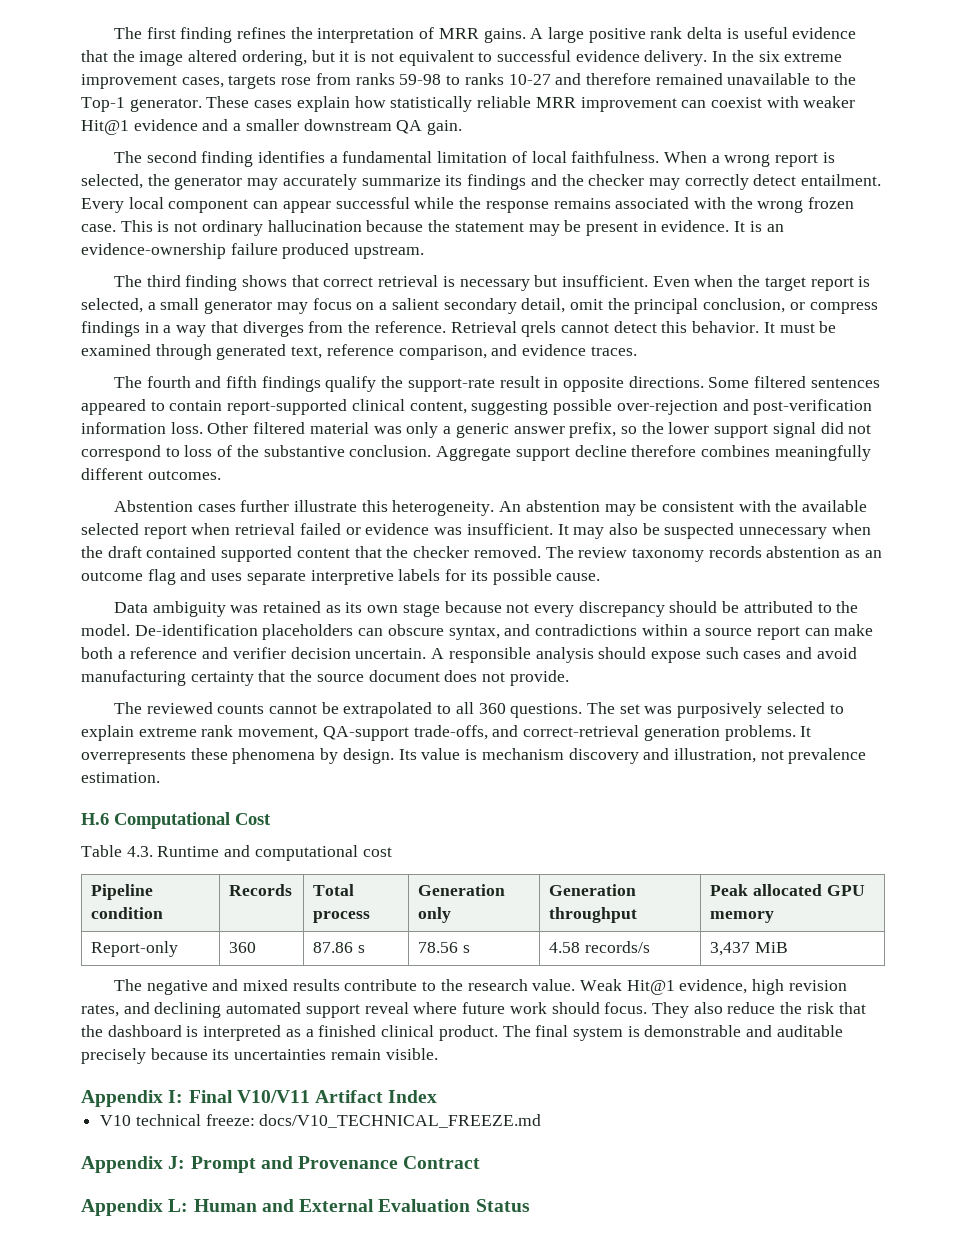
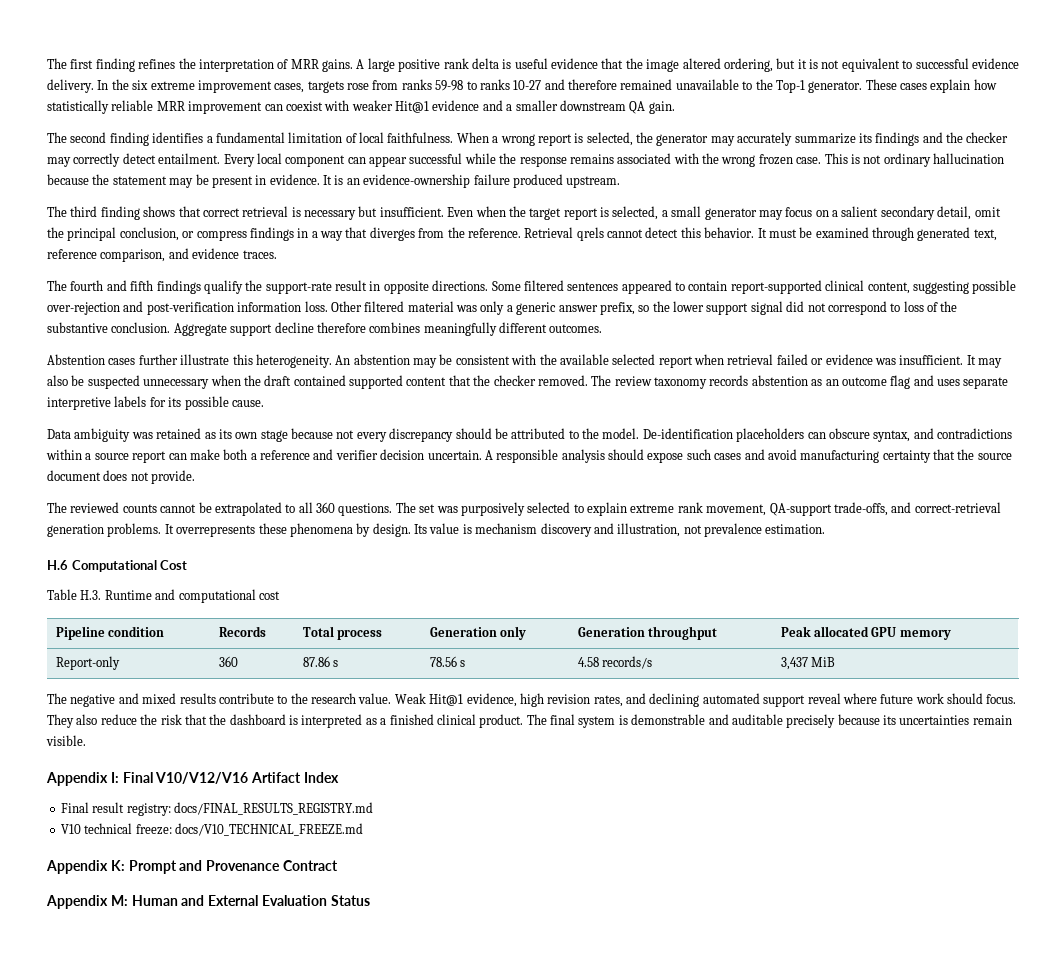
[126,846,153,857] 4.3. -> [80,590,102,600] H.3.
[236,1090,310,1103] V10/V11 -> [155,772,249,784] V10/V12/V16
(438, 1096) none -> [60,802,373,816] // Final result registry: docs/FINAL_RESULTS_REGISTRY.md
[168,1156,186,1169] J: -> [110,860,125,871] K:
[168,1199,189,1212] L: -> [110,895,128,906] M:

